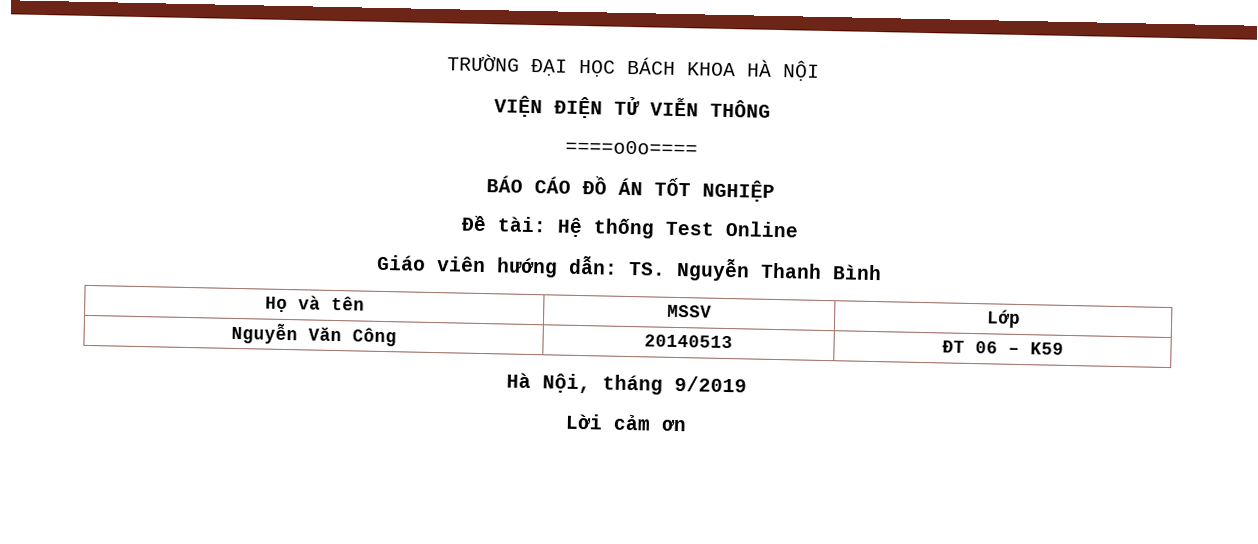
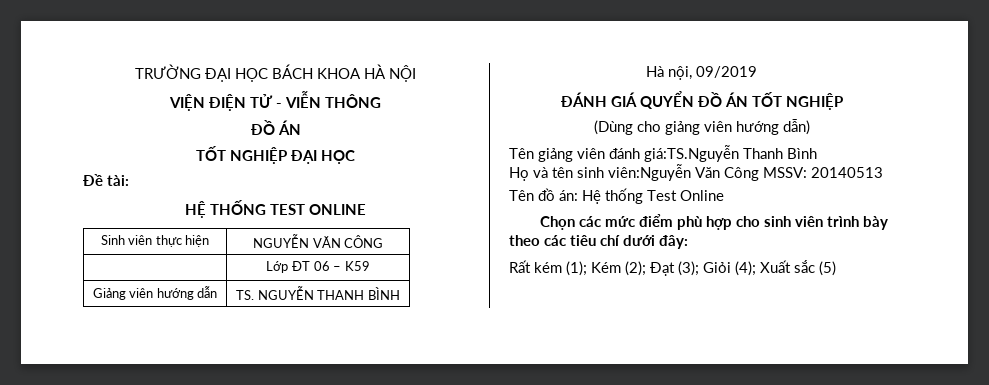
(640, 106) none -> [276,103,282,108] -
[565,139,698,156] [486,175,775,202] [461,215,799,239] [376,254,882,282] [264,295,365,313] [667,304,713,318] [985,309,1021,328] [230,322,397,347] [644,334,734,349] [941,340,1064,355] [506,372,747,395] [565,413,686,432] ====o0o==== // BÁO CÁO ĐỒ ÁN TỐT NGHIỆP // Đề tài: Hệ thống Test Online // Giáo viên hướng dẫn: TS. Nguyễn Thanh Bình // Họ và tên | MSSV | Lớp // Nguyễn Văn Công | 20140513 | ĐT 06 – K59 // Hà Nội, tháng 9/2019 // Lời cảm ơn -> [250,120,301,135] [196,146,355,164] [83,174,129,186] [185,200,366,218] [100,235,210,247] [252,234,384,248] [266,261,370,273] [92,286,218,300] [236,286,400,300] [646,66,757,80] [560,91,843,110] [593,119,810,135] [509,145,817,162] [509,164,883,181] [509,188,724,204] [540,214,889,230] [509,235,688,249] [509,260,836,276] ĐỒ ÁN // TỐT NGHIỆP ĐẠI HỌC // Đề tài: // HỆ THỐNG TEST ONLINE // Sinh viên thực hiện | NGUYỄN VĂN CÔNG // | Lớp ĐT 06 – K59 // Giảng viên hướng dẫn | TS. NGUYỄN THANH BÌNH // Hà nội, 09/2019 // ĐÁNH GIÁ QUYỂN ĐỒ ÁN TỐT NGHIỆP // (Dùng cho giảng viên hướng dẫn) // Tên giảng viên đánh giá:TS.Nguyễn Thanh Bình // Họ và tên sinh viên:Nguyễn Văn Công MSSV: 20140513 // Tên đồ án: Hệ thống Test Online // Chọn các mức điểm phù hợp cho sinh viên trình bày theo các tiêu chí dưới đây: // Rất kém (1); Kém (2); Đạt (3); Giỏi (4); Xuất sắc (5)

